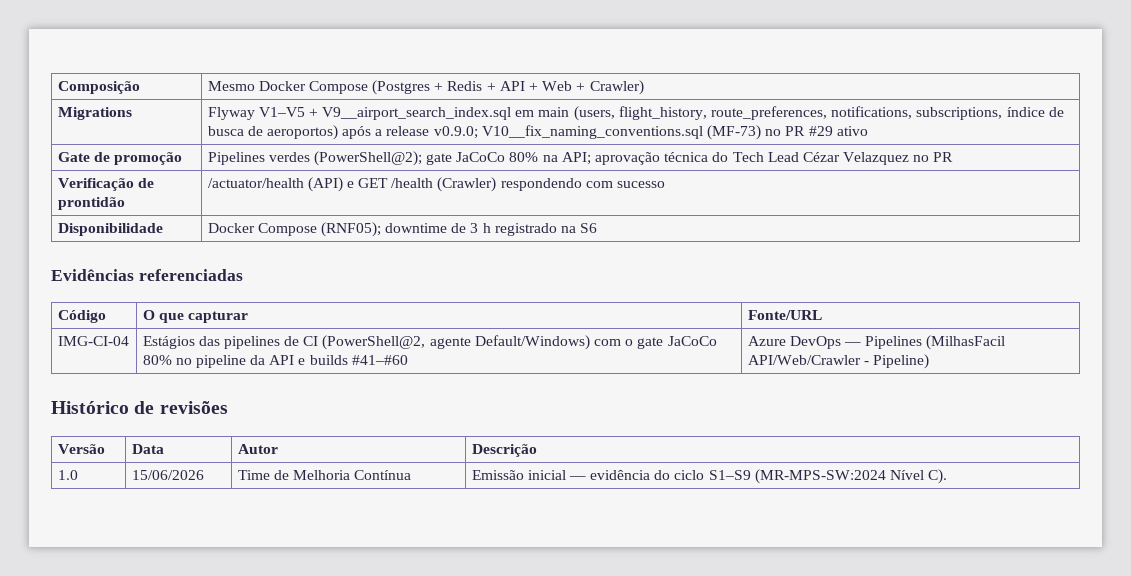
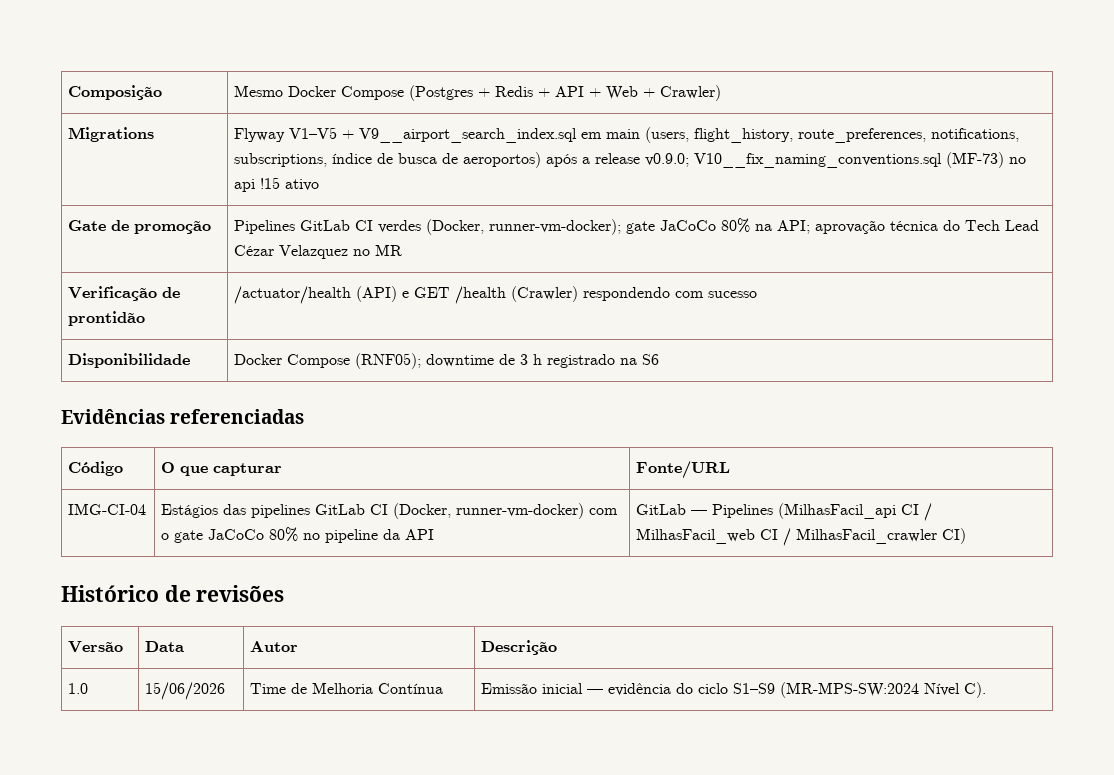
[785,126,833,136] PR #29 -> [234,177,281,192] api !15
[268,151,422,166] verdes (PowerShell@2); -> [300,219,622,235] GitLab CI verdes (Docker, runner-vm-docker);
[933,152,954,162] PR -> [375,244,403,256] MR
[284,335,590,350] de CI (PowerShell@2, agente Default/Windows) -> [315,503,585,519] GitLab CI (Docker, runner-vm-docker)
[298,355,408,365] [747,335,1006,350] [747,354,929,369] e builds #41–#60 | Azure DevOps — Pipelines (MilhasFacil API/Web/Crawler - Pipeline) -> [636,503,933,521] [636,528,967,546] | GitLab — Pipelines (MilhasFacil_api CI / MilhasFacil_web CI / MilhasFacil_crawler CI)

